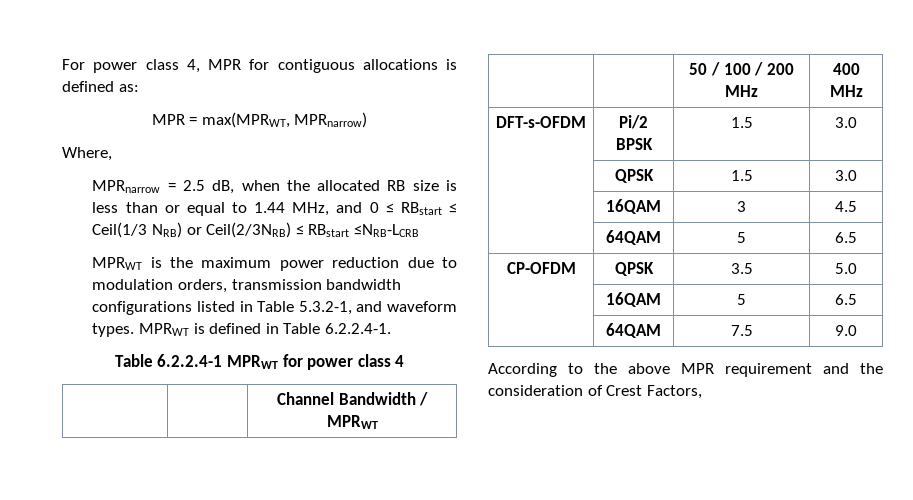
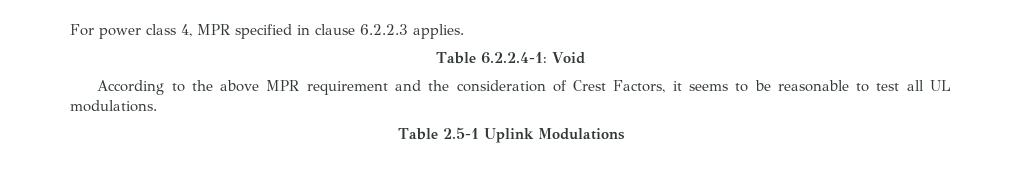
[249,59,457,73] [62,81,139,92] [151,112,368,128] [62,147,112,161] [92,180,457,194] [92,202,457,216] [92,222,419,238] [92,257,457,271] [92,279,402,293] [92,301,457,315] [92,323,391,337] [114,354,405,370] [276,392,429,406] [326,415,378,429] [689,62,794,76] [725,85,758,97] [832,63,860,75] [829,85,863,97] [496,116,586,128] [619,115,648,129] [615,138,653,150] [730,117,753,128] [835,117,857,128] [614,169,654,183] [730,170,753,181] [835,170,857,181] [606,199,661,214] [737,201,746,212] [835,201,857,212] [606,230,661,245] [737,232,746,243] [835,232,857,243] [506,262,576,274] [614,262,654,276] [730,263,753,274] [835,263,857,274] [606,292,661,307] [737,294,746,305] [835,294,857,305] [606,323,661,338] [730,325,753,336] [835,325,857,336] for contiguous allocations is defined as: // MPR = max(MPRWT, MPRnarrow) // Where, // MPRnarrow = 2.5 dB, when the allocated RB size is less than or equal to 1.44 MHz, and 0 ≤ RBstart ≤ Ceil(1/3 NRB) or Ceil(2/3NRB) ≤ RBstart ≤NRB-LCRB // MPRWT is the maximum power reduction due to modulation orders, transmission bandwidth configurations listed in Table 5.3.2-1, and waveform types. MPRWT is defined in Table 6.2.2.4-1. // Table 6.2.2.4-1 MPRWT for power class 4 // | | Channel Bandwidth / MPRWT // | | 50 / 100 / 200 MHz | 400 MHz // DFT-s-OFDM | Pi/2 BPSK | 1.5 | 3.0 // | QPSK | 1.5 | 3.0 // | 16QAM | 3 | 4.5 // | 64QAM | 5 | 6.5 // CP-OFDM | QPSK | 3.5 | 5.0 // | 16QAM | 5 | 6.5 // | 64QAM | 7.5 | 9.0 -> [235,24,464,39] [435,52,586,64] specified in clause 6.2.2.3 applies. // Table 6.2.2.4-1: Void
(702, 392) none -> [672,80,952,92] [70,100,157,112] [397,127,625,143] it seems to be reasonable to test all UL modulations. // Table 2.5-1 Uplink Modulations

